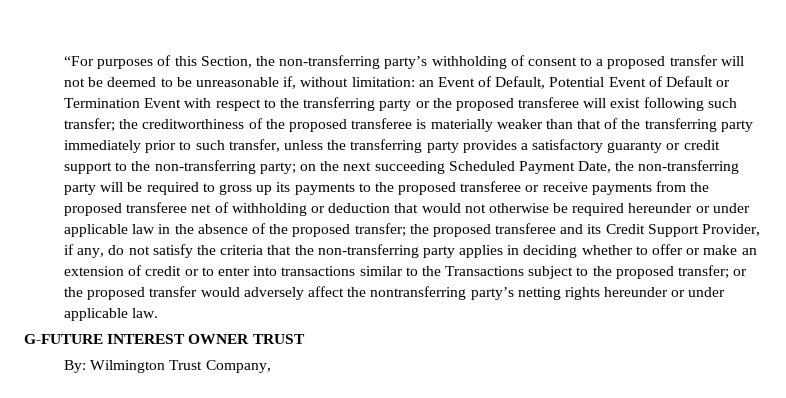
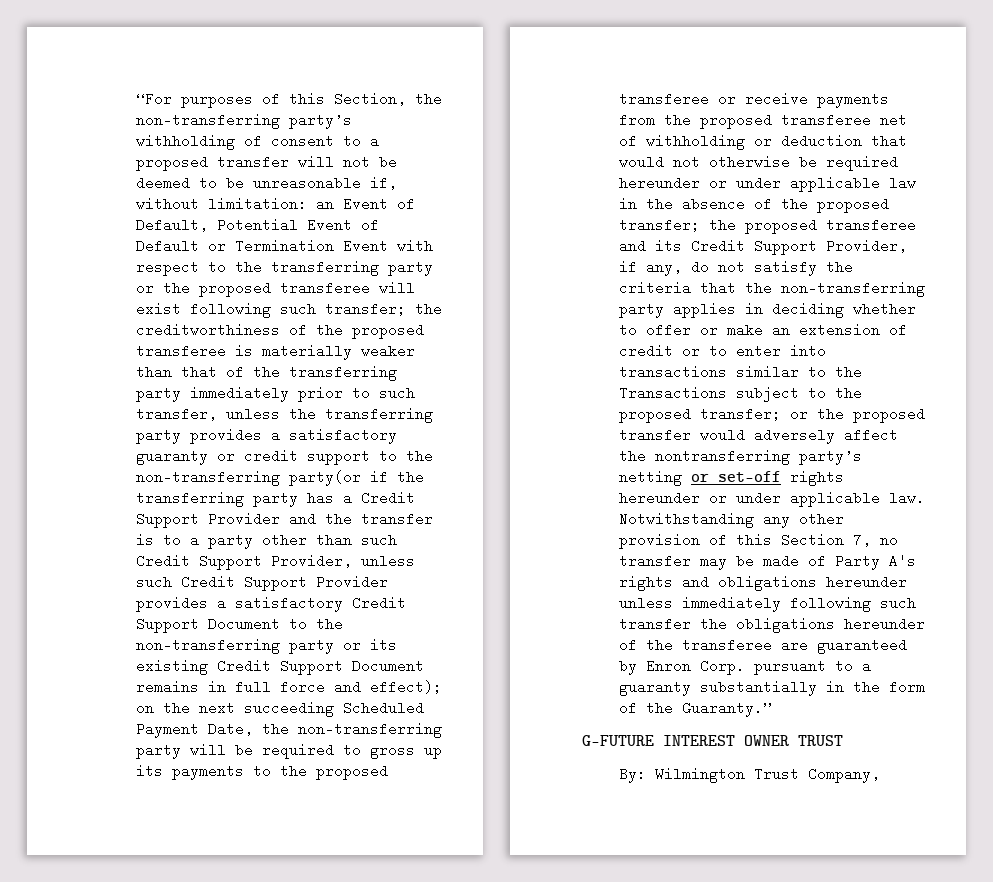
[259,162,296,174] party; -> [288,470,424,486] [135,491,415,507] [135,512,433,528] [135,533,397,549] [135,554,415,570] [135,575,388,591] [135,596,406,612] [135,617,343,633] [135,638,397,654] [135,659,424,675] [135,680,442,694] party(or if the transferring party has a Credit Support Provider and the transfer is to a party other than such Credit Support Provider, unless such Credit Support Provider provides a satisfactory Credit Support Document to the non-transferring party or its existing Credit Support Document remains in full force and effect);
(561, 293) none -> [690,471,781,482] or set-off
(159, 313) none -> [618,512,844,528] [618,533,898,549] [618,554,916,570] [618,575,907,591] [618,596,916,612] [618,617,925,633] [618,638,907,654] [618,659,871,675] [618,680,925,696] [618,701,772,717] Notwithstanding any other provision of this Section 7, no transfer may be made of Party A's rights and obligations hereunder unless immediately following such transfer the obligations hereunder of the transferee are guaranteed by Enron Corp. pursuant to a guaranty substantially in the form of the Guaranty.”

